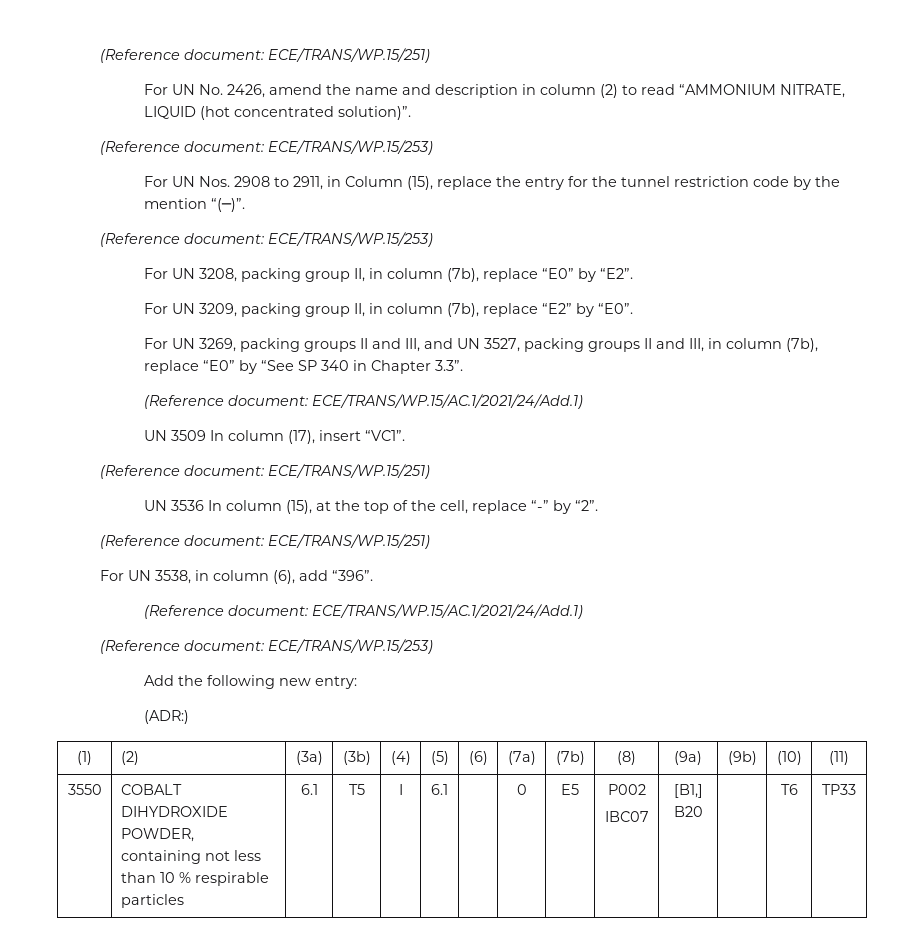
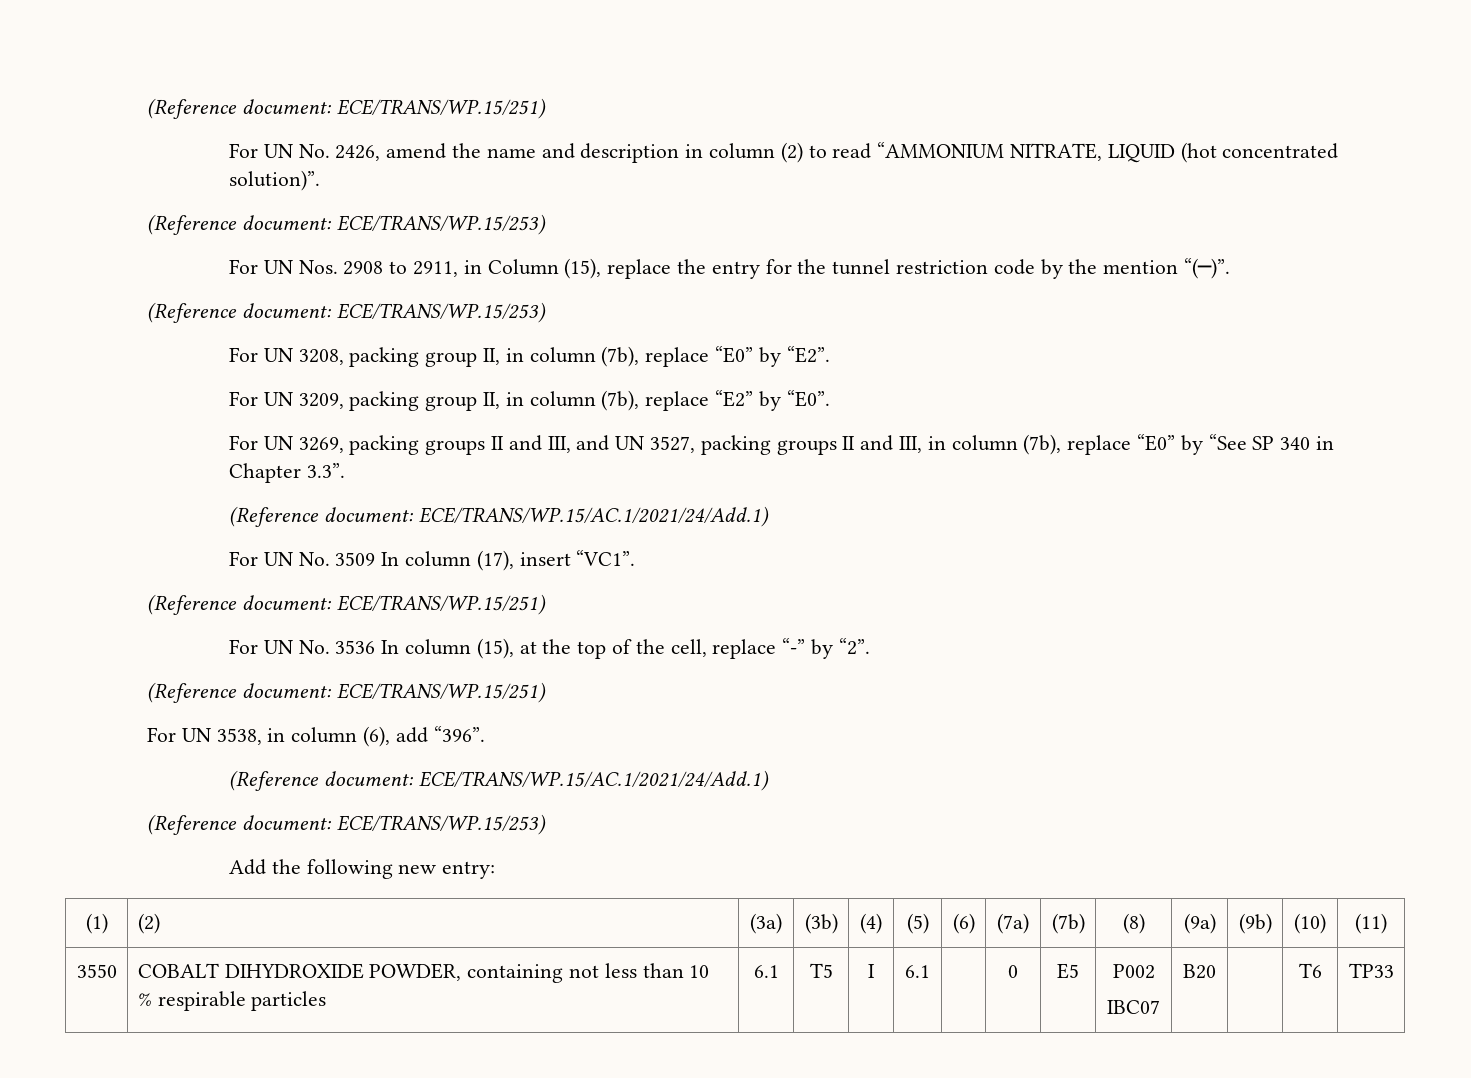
[143,430,167,441] UN -> [228,551,330,566] For UN No.
[143,500,167,511] UN -> [228,639,330,654] For UN No.
[143,710,189,724] // (ADR:) -> (496, 870) none
[673,784,703,798] [B1,] -> (1160, 1007) none

